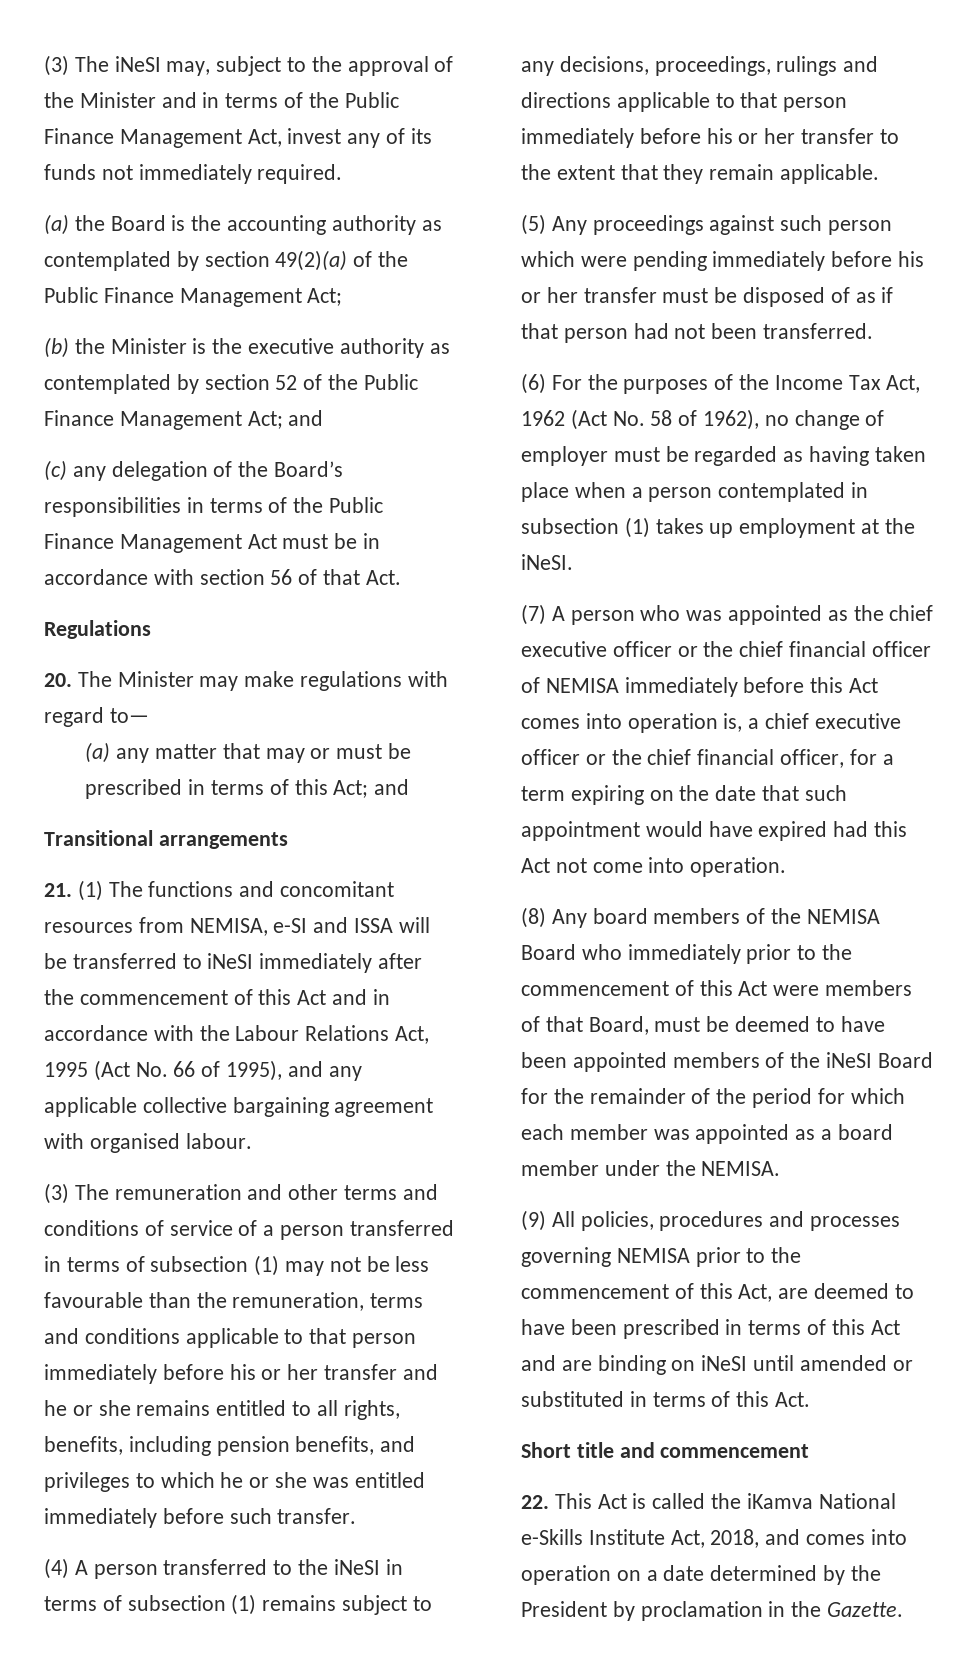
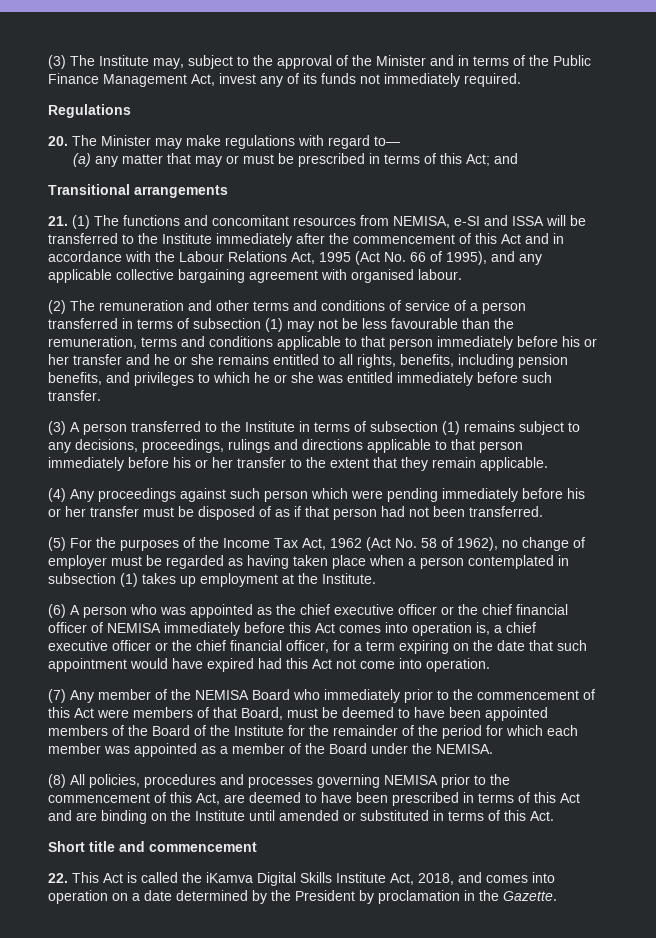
[44,55,161,76] (3) The iNeSI -> [48,55,149,69] (3) The Institute
[44,214,442,235] [44,250,409,271] [44,287,343,307] [44,337,450,358] [44,374,418,394] [44,410,324,430] [44,460,344,481] [44,497,384,517] [44,533,381,553] [44,569,401,585] // (a) the Board is the accounting authority as contemplated by section 49(2)(a) of the Public Finance Management Act; // (b) the Minister is the executive authority as contemplated by section 52 of the Public Finance Management Act; and // (c) any delegation of the Board’s responsibilities in terms of the Public Finance Management Act must be in accordance with section 56 of that Act. -> (521, 80) none
[207,953,254,969] iNeSI -> [138,233,212,244] the Institute
[44,1183,69,1204] (3) -> [48,300,66,314] (2)
[44,1558,69,1579] (4) -> [48,421,66,435] (3)
[333,1559,380,1575] iNeSI -> [245,421,295,432] Institute
[521,214,546,235] (5) -> [48,488,66,502] (4)
[521,373,546,394] (6) -> [48,537,66,551] (5)
[521,554,573,570] [521,604,546,625] iNeSI. // (7) -> [322,573,376,584] [48,604,66,618] Institute. // (6)
[521,907,741,928] (8) Any board members -> [48,689,151,703] (7) Any member
[826,1052,933,1068] iNeSI Board -> [152,725,284,736] Board of the Institute
[837,1124,893,1140] [521,1160,599,1176] board member -> [232,743,367,754] member of the Board
[521,1210,546,1231] (9) -> [48,774,66,788] (8)
[701,1355,748,1371] iNeSI -> [171,810,245,821] the Institute
[818,1493,896,1509] [521,1529,583,1545] National e-Skills -> [257,872,332,886] Digital Skills

